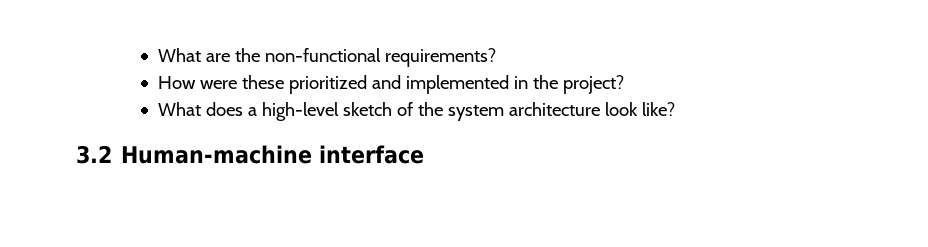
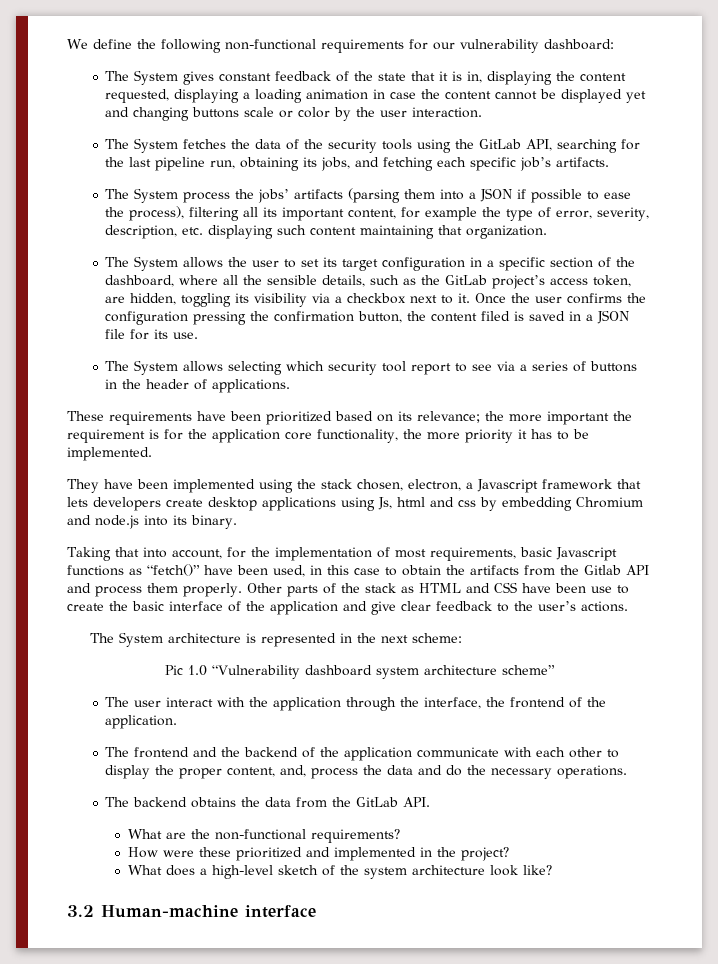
(157, 55) none -> [67,39,614,53] [105,70,627,85] [105,89,647,103] [105,107,483,121] [105,138,641,153] [105,157,610,171] [105,188,632,203] [105,206,650,221] [105,225,548,239] [105,256,636,271] [105,275,632,289] [105,293,647,307] [105,310,630,325] [105,329,199,340] [105,360,638,375] [105,379,291,393] [67,411,632,425] [67,429,589,443] [67,447,152,461] [67,479,641,493] [67,497,643,511] [67,515,237,529] [67,547,617,561] [67,564,649,577] [67,582,629,597] [67,601,628,615] [89,632,462,647] [164,665,555,679] [105,697,607,711] [105,715,178,729] [105,747,620,761] [105,765,628,779] [105,797,431,808] We define the following non-functional requirements for our vulnerability dashboard: // The System gives constant feedback of the state that it is in, displaying the content requested, displaying a loading animation in case the content cannot be displayed yet and changing buttons scale or color by the user interaction. // The System fetches the data of the security tools using the GitLab API, searching for the last pipeline run, obtaining its jobs, and fetching each specific job’s artifacts. // The System process the jobs’ artifacts (parsing them into a JSON if possible to ease the process), filtering all its important content, for example the type of error, severity, description, etc. displaying such content maintaining that organization. // The System allows the user to set its target configuration in a specific section of the dashboard, where all the sensible details, such as the GitLab project’s access token, are hidden, toggling its visibility via a checkbox next to it. Once the user confirms the configuration pressing the confirmation button, the content filed is saved in a JSON file for its use. // The System allows selecting which security tool report to see via a series of buttons in the header of applications. // These requirements have been prioritized based on its relevance; the more important the requirement is for the application core functionality, the more priority it has to be implemented. // They have been implemented using the stack chosen, electron, a Javascript framework that lets developers create desktop applications using Js, html and css by embedding Chromium and node.js into its binary. // Taking that into account, for the implementation of most requirements, basic Javascript functions as “fetch()” have been used, in this case to obtain the artifacts from the Gitlab API and process them properly. Other parts of the stack as HTML and CSS have been use to create the basic interface of the application and give clear feedback to the user’s actions. // The System architecture is represented in the next scheme: // Pic 1.0 “Vulnerability dashboard system architecture scheme” // The user interact with the application through the interface, the frontend of the application. // The frontend and the backend of the application communicate with each other to display the proper content, and, process the data and do the necessary operations. // The backend obtains the data from the GitLab API. //

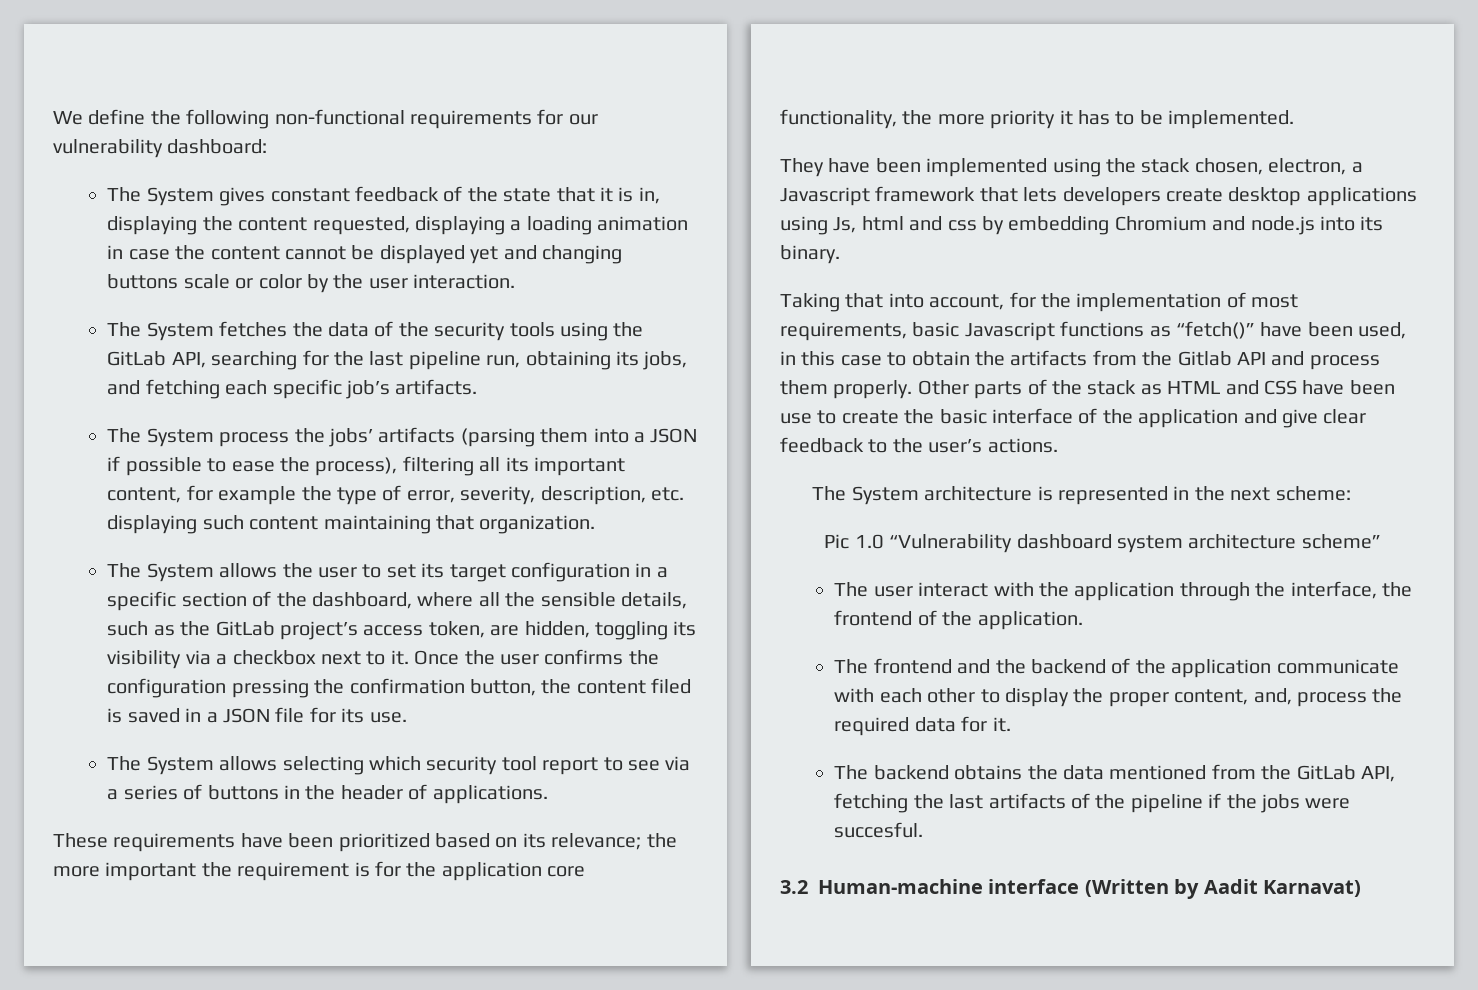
[387,765,628,779] data and do the necessary operations. -> [834,716,1011,736] required data for it.
(292, 802) none -> [1109,765,1207,780] mentioned
[403,797,431,807] [128,829,401,843] [128,847,510,861] [128,865,553,879] API. // What are the non-functional requirements? // How were these prioritized and implemented in the project? // What does a high-level sketch of the system architecture look like? -> [1360,766,1395,782] [834,793,1351,813] [834,822,924,838] API, fetching the last artifacts of the pipeline if the jobs were succesful.
(316, 911) none -> [1084,879,1361,899] (Written by Aadit Karnavat)

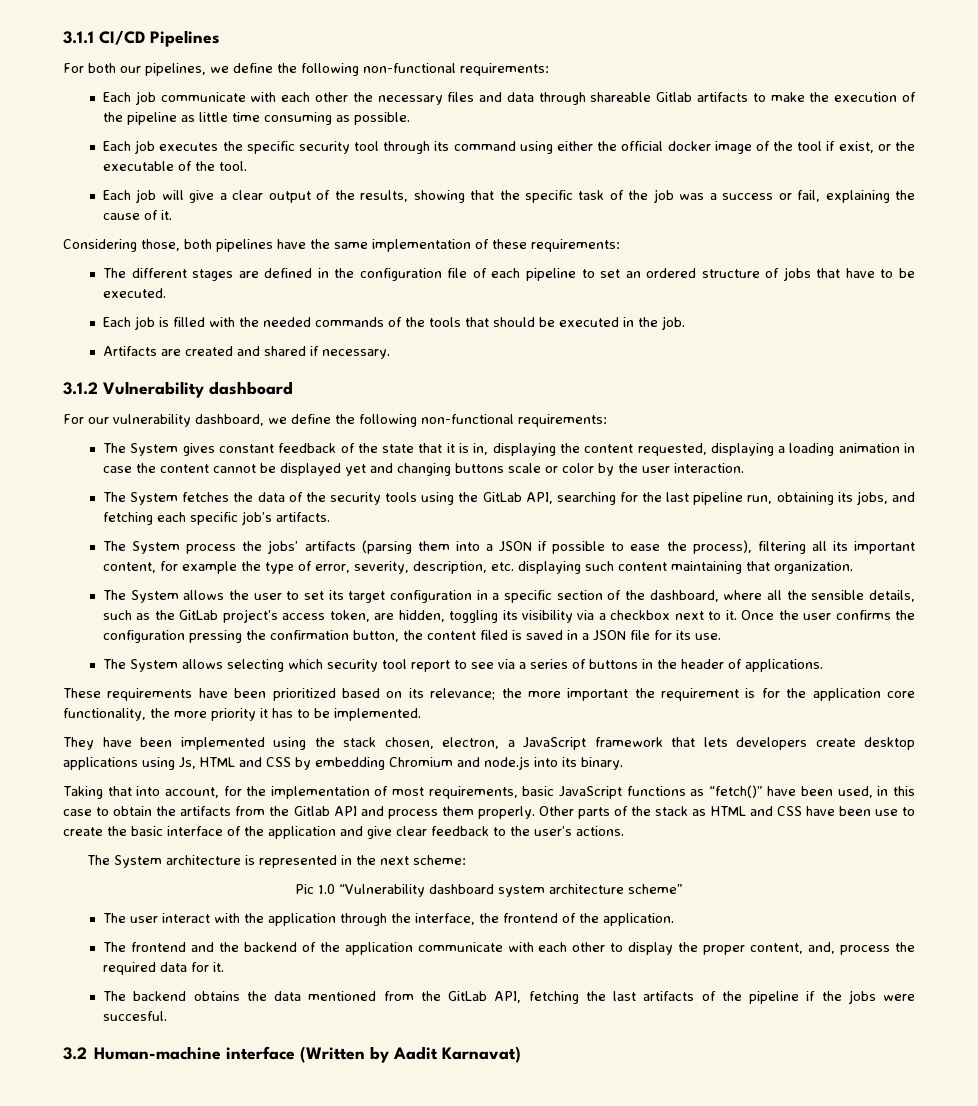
[53,109,598,129] [53,139,268,158] We define the following non-functional requirements for our vulnerability dashboard: -> [63,30,220,47] [63,63,549,76] [103,91,917,105] [103,112,411,125] [103,140,916,154] [103,161,248,171] [103,189,916,203] [103,210,173,220] [63,239,620,252] [103,267,916,281] [103,288,167,298] [103,316,686,330] [103,346,391,359] [63,381,293,398] [63,414,607,427] 3.1.1 CI/CD Pipelines // For both our pipelines, we define the following non-functional requirements: // Each job communicate with each other the necessary files and data through shareable Gitlab artifacts to make the execution of the pipeline as little time consuming as possible. // Each job executes the specific security tool through its command using either the official docker image of the tool if exist, or the executable of the tool. // Each job will give a clear output of the results, showing that the specific task of the job was a success or fail, explaining the cause of it. // Considering those, both pipelines have the same implementation of these requirements: // The different stages are defined in the configuration file of each pipeline to set an ordered structure of jobs that have to be executed. // Each job is filled with the needed commands of the tools that should be executed in the job. // Artifacts are created and shared if necessary. // 3.1.2 Vulnerability dashboard // For our vulnerability dashboard, we define the following non-functional requirements:
[780,187,870,206] Javascript -> [523,737,586,750] JavaScript
[861,216,977,231] html and css -> [200,757,291,767] HTML and CSS
[964,322,1055,341] Javascript -> [558,786,622,799] JavaScript

